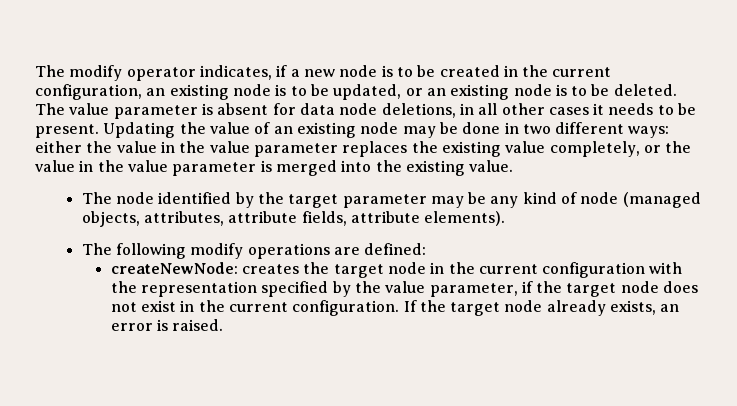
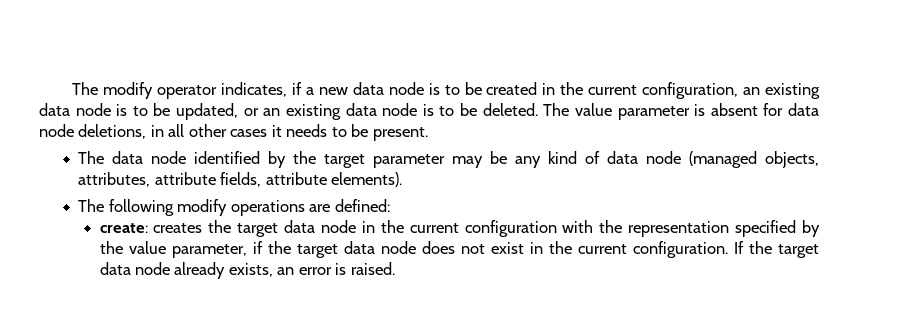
(335, 73) none -> [352,82,384,95] data
(229, 92) none -> [39,103,70,116] data
(510, 92) none -> [345,103,377,116] data
[103,122,670,138] [35,141,692,157] [35,160,514,176] [81,192,112,204] Updating the value of an existing node may be done in two different ways: either the value in the value parameter replaces the existing value completely, or the value in the value parameter is merged into the existing value. // The -> [78,151,144,164] // The data
(578, 198) none -> [607,151,639,164] data
[110,262,238,274] createNewNode: -> [99,223,148,233] create:
(384, 271) none -> [284,220,316,233] data
(617, 290) none -> [343,241,375,254] data
(501, 309) none -> [99,262,131,275] data

